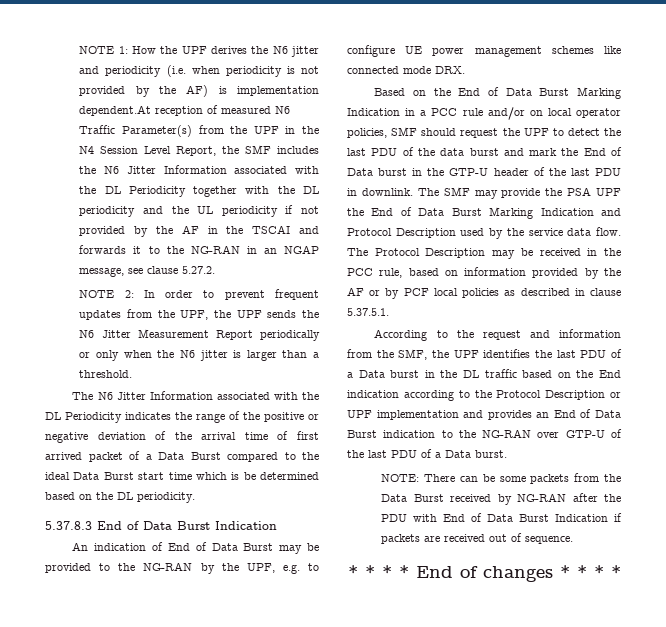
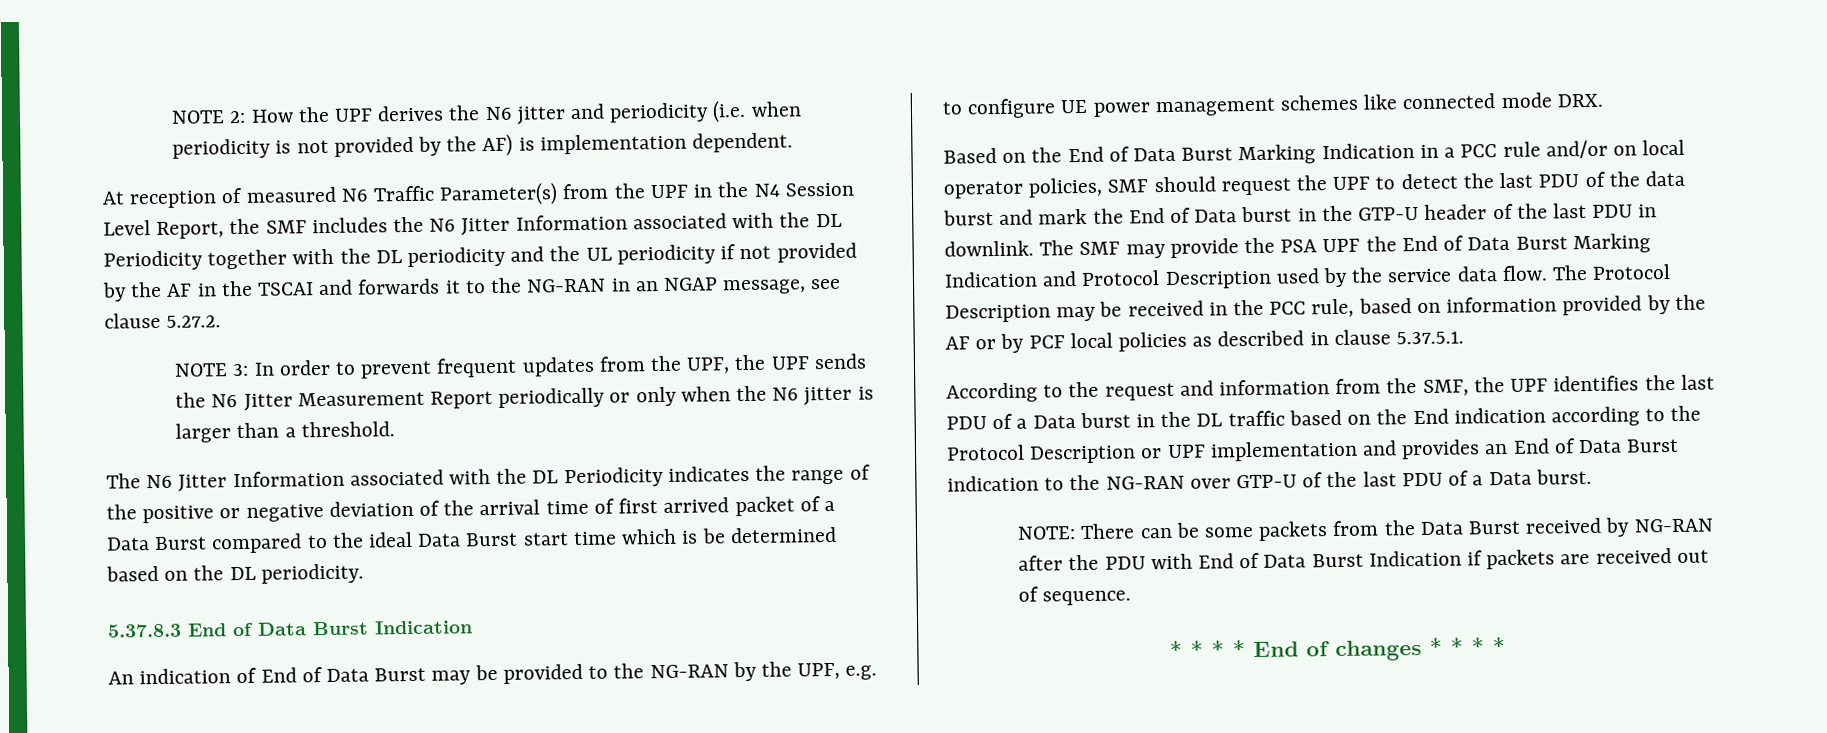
[79,46,128,54] NOTE 1: -> [171,110,247,124] NOTE 2:
[79,105,152,116] dependent.At -> [691,132,793,153] [102,191,125,205] dependent. // At
[124,290,134,298] 2: -> [232,363,250,377] 3:

